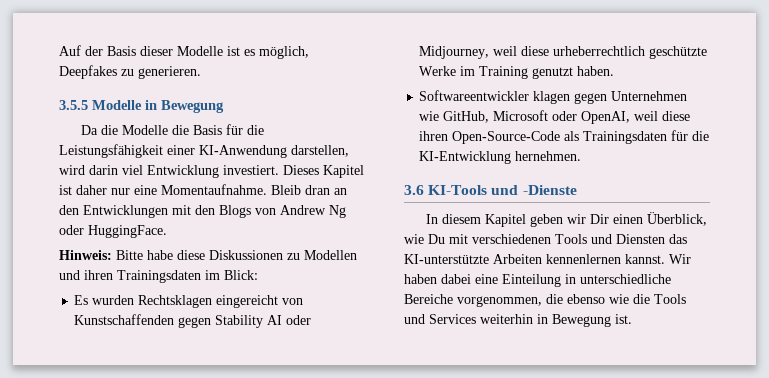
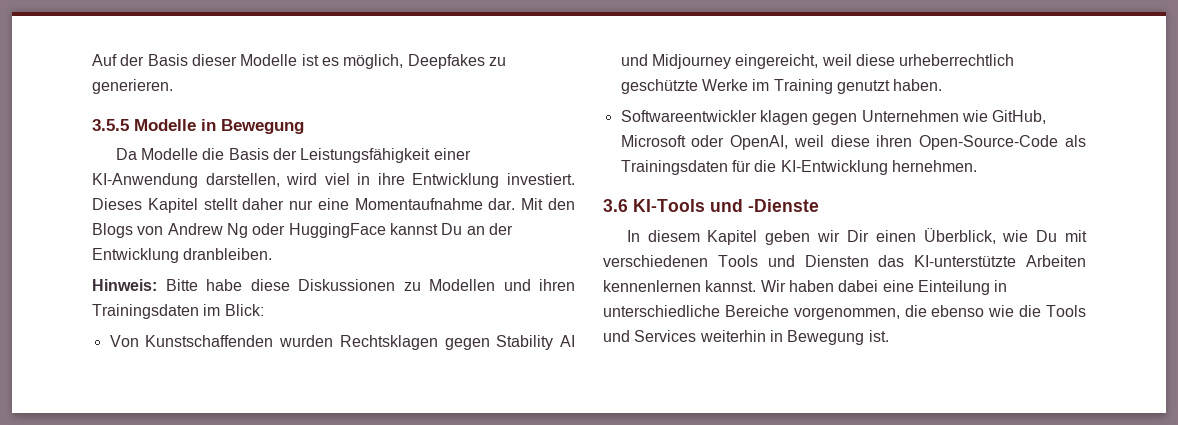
[100,125,118,135] die -> (137, 154) none
[225,124,264,135] für die -> [273,148,298,160] der
[89,165,143,175] darin viel -> [324,173,405,185] viel in ihre
[59,185,72,195] ist -> [203,198,238,210] stellt
[161,184,347,195] [59,205,191,218] Momentaufnahme. Bleib dran an den Entwicklungen mit -> [354,198,544,210] Momentaufnahme dar. Mit
[88,225,167,238] HuggingFace. -> [288,223,513,238] [92,248,273,263] HuggingFace kannst Du an der Entwicklung dranbleiben.
[74,295,304,308] [74,314,312,328] [419,46,490,59] Es wurden Rechtsklagen eingereicht von Kunstschaffenden gegen Stability AI oder Midjourney, -> [109,335,576,350] [620,54,819,69] Von Kunstschaffenden wurden Rechtsklagen gegen Stability AI und Midjourney eingereicht,

